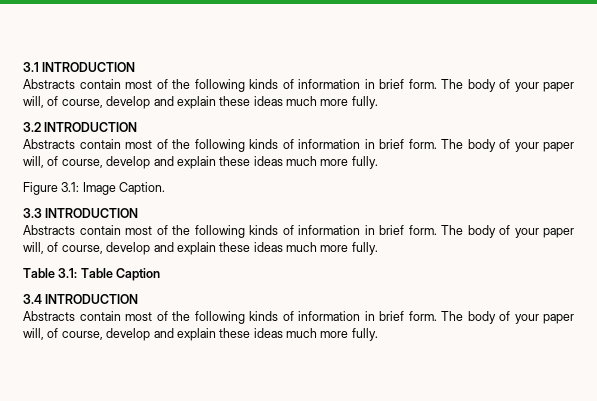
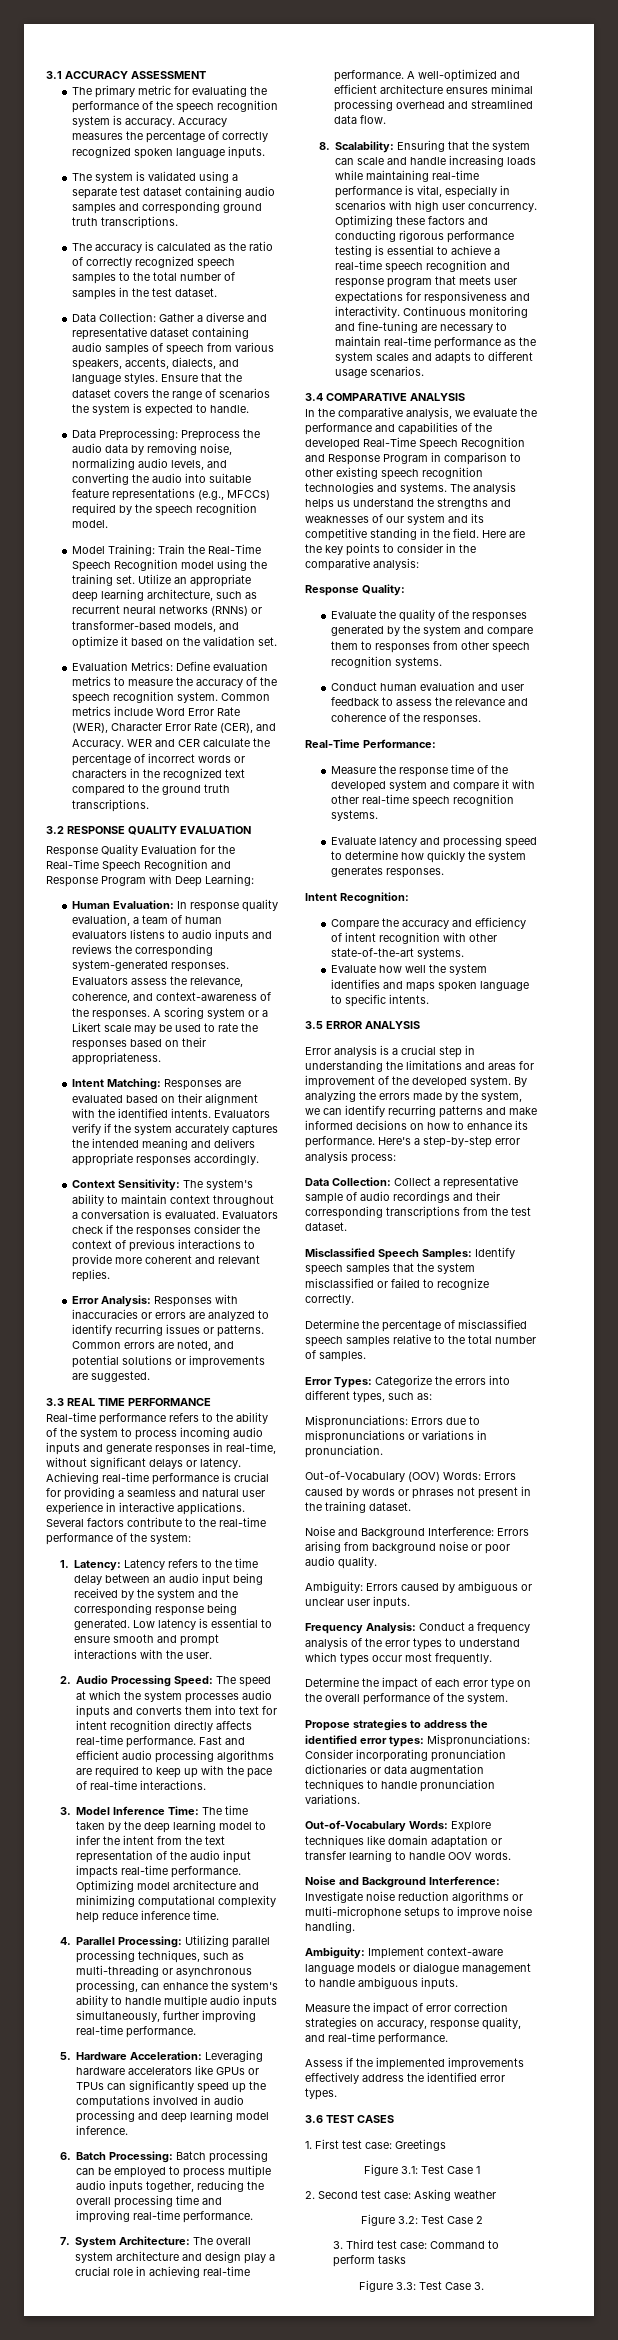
[42,62,136,72] [23,79,574,92] [23,96,378,109] [23,122,138,132] [23,139,574,152] [23,156,378,169] [23,182,166,195] [23,208,139,218] [23,225,574,238] [23,242,378,255] [23,268,161,281] [23,294,139,304] [23,311,574,324] [23,328,378,341] INTRODUCTION // Abstracts contain most of the following kinds of information in brief form. The body of your paper will, of course, develop and explain these ideas much more fully. // 3.2 INTRODUCTION // Abstracts contain most of the following kinds of information in brief form. The body of your paper will, of course, develop and explain these ideas much more fully. // Figure 3.1: Image Caption. // 3.3 INTRODUCTION // Abstracts contain most of the following kinds of information in brief form. The body of your paper will, of course, develop and explain these ideas much more fully. // Table 3.1: Table Caption // 3.4 INTRODUCTION // Abstracts contain most of the following kinds of information in brief form. The body of your paper will, of course, develop and explain these ideas much more fully. -> [65,71,206,79] [72,85,268,98] [72,100,279,113] [72,115,228,127] [72,131,269,143] [72,146,266,159] [72,171,239,183] [72,186,276,199] [72,201,263,214] [72,216,179,229] [72,241,274,253] [72,256,236,269] [72,272,236,284] [72,287,218,300] [72,312,268,322] [72,327,250,340] [72,342,275,355] [72,357,240,370] [72,373,243,384] [72,388,271,400] [72,403,250,416] [72,428,261,441] [72,443,233,455] [72,458,228,470] [72,473,252,485] [72,488,271,501] [72,503,258,516] [72,520,109,528] [72,544,262,556] [72,559,268,572] [72,574,252,587] [72,589,258,602] [72,605,263,616] [72,621,240,632] [72,636,278,649] [72,661,269,671] [72,676,278,688] [72,691,271,704] [72,706,241,716] [72,722,277,733] [72,738,271,749] [72,753,246,766] [72,768,246,780] [72,784,231,796] [72,799,150,812] [46,826,251,835] [46,844,235,857] [46,859,231,872] [46,874,254,887] [72,899,279,912] [72,914,223,926] [72,929,273,942] [72,944,214,957] [72,960,230,972] [72,976,244,987] [72,992,272,1003] [72,1007,269,1020] [72,1022,259,1034] [72,1037,207,1050] [72,1052,162,1065] [72,1078,242,1090] [72,1093,259,1105] [72,1108,271,1118] [72,1123,279,1136] [72,1138,256,1150] [72,1153,260,1166] [72,1179,254,1191] [72,1194,275,1206] [72,1209,279,1219] [72,1224,261,1237] [72,1239,256,1252] [72,1254,261,1267] [72,1269,111,1282] [72,1294,239,1307] [72,1309,270,1321] [72,1324,265,1337] [72,1340,235,1351] [72,1355,266,1368] [72,1371,151,1382] [46,1398,211,1406] [46,1412,268,1425] [46,1427,263,1440] [46,1442,276,1455] [46,1457,241,1469] [46,1472,269,1485] [46,1487,265,1500] [46,1502,245,1515] [46,1517,266,1527] [46,1533,191,1545] [59,1558,259,1571] [74,1573,264,1586] [74,1588,239,1600] [74,1603,238,1616] [74,1618,273,1630] [74,1634,220,1646] [74,1649,213,1659] [59,1675,272,1687] [76,1690,273,1703] [76,1705,278,1718] [76,1720,253,1732] [76,1735,246,1748] [76,1750,275,1763] [76,1765,273,1778] [76,1780,207,1790] [59,1805,249,1815] [76,1820,267,1833] [76,1835,226,1845] [76,1850,252,1863] [76,1865,242,1878] [76,1880,260,1893] [76,1895,277,1908] [76,1910,220,1923] [59,1935,271,1948] [76,1950,245,1963] [76,1965,253,1977] [76,1980,279,1993] [76,1995,278,2008] [76,2010,257,2023] [76,2025,197,2038] [59,2050,264,2062] [76,2065,260,2075] [76,2080,267,2093] [76,2095,245,2108] [76,2110,270,2123] [76,2125,129,2135] [59,2150,269,2163] [76,2165,272,2178] [76,2180,265,2193] [76,2195,223,2208] [76,2210,254,2223] [59,2236,252,2248] [75,2251,276,2264] [75,2266,251,2278] [334,69,521,82] [334,84,534,94] [334,99,534,112] [334,115,387,124] [318,140,531,153] [335,155,537,167] [335,170,480,182] [335,185,511,198] [335,200,538,212] [335,215,489,228] [335,230,515,243] [335,245,501,257] [335,260,511,273] [335,276,518,288] [335,291,531,304] [335,306,529,318] [335,321,508,333] [335,336,537,349] [335,351,534,364] [335,366,425,378] [305,393,465,401] [305,407,537,420] [305,422,492,435] [305,437,525,450] [305,452,521,465] [305,467,483,480] [305,482,516,494] [305,498,511,510] [305,513,484,525] [305,528,525,541] [305,543,476,556] [305,558,419,571] [305,584,405,596] [331,609,528,622] [331,625,534,637] [331,641,531,653] [331,656,443,668] [331,681,525,691] [331,697,529,706] [331,713,482,725] [305,739,436,748] [331,764,509,777] [331,779,536,792] [331,794,515,807] [331,810,379,821] [331,835,538,848] [331,850,527,863] [331,866,445,878] [305,892,409,904] [331,917,527,930] [331,932,498,944] [331,948,465,959] [331,964,488,975] [331,979,530,992] [331,994,430,1007] [305,1021,420,1029] [305,1045,475,1058] [305,1060,534,1072] [305,1075,527,1088] [305,1090,522,1102] [305,1105,537,1118] [305,1120,528,1130] [305,1136,520,1148] [305,1151,396,1164] [305,1176,518,1189] [305,1191,500,1204] [305,1206,531,1219] [305,1222,347,1231] [305,1247,515,1260] [305,1263,475,1275] [305,1278,489,1290] [305,1294,354,1305] [305,1319,527,1332] [305,1334,536,1347] [305,1350,366,1362] [305,1375,510,1388] [305,1390,432,1403] [305,1415,480,1428] [305,1430,487,1443] [305,1445,383,1458] [305,1471,516,1482] [305,1486,531,1499] [305,1501,411,1513] [305,1526,529,1538] [305,1541,510,1554] [305,1556,377,1569] [305,1581,532,1593] [305,1596,410,1609] [305,1622,530,1634] [305,1637,520,1650] [305,1652,492,1665] [305,1677,531,1690] [305,1693,508,1705] [305,1719,488,1731] [305,1734,530,1747] [305,1749,506,1762] [305,1764,484,1776] [305,1779,495,1792] [305,1794,360,1804] [305,1820,491,1832] [305,1835,502,1848] [305,1850,511,1862] [305,1876,500,1888] [305,1891,523,1903] [305,1906,532,1919] [305,1921,355,1933] [305,1947,503,1959] [305,1962,531,1974] [305,1977,458,1990] [305,2002,508,2015] [305,2017,521,2030] [305,2032,448,2045] [305,2057,524,2070] [305,2072,505,2084] [305,2088,337,2100] [305,2115,394,2123] [305,2139,446,2151] [363,2164,480,2176] [305,2189,496,2201] [360,2214,483,2226] [332,2239,499,2249] [332,2255,406,2267] [359,2280,484,2292] ACCURACY ASSESSMENT // The primary metric for evaluating the performance of the speech recognition system is accuracy. Accuracy measures the percentage of correctly recognized spoken language inputs. // The system is validated using a separate test dataset containing audio samples and corresponding ground truth transcriptions. // The accuracy is calculated as the ratio of correctly recognized speech samples to the total number of samples in the test dataset. // Data Collection: Gather a diverse and representative dataset containing audio samples of speech from various speakers, accents, dialects, and language styles. Ensure that the dataset covers the range of scenarios the system is expected to handle. // Data Preprocessing: Preprocess the audio data by removing noise, normalizing audio levels, and converting the audio into suitable feature representations (e.g., MFCCs) required by the speech recognition model. // Model Training: Train the Real-Time Speech Recognition model using the training set. Utilize an appropriate deep learning architecture, such as recurrent neural networks (RNNs) or transformer-based models, and optimize it based on the validation set. // Evaluation Metrics: Define evaluation metrics to measure the accuracy of the speech recognition system. Common metrics include Word Error Rate (WER), Character Error Rate (CER), and Accuracy. WER and CER calculate the percentage of incorrect words or characters in the recognized text compared to the ground truth transcriptions. // 3.2 RESPONSE QUALITY EVALUATION // Response Quality Evaluation for the Real-Time Speech Recognition and Response Program with Deep Learning: // Human Evaluation: In response quality evaluation, a team of human evaluators listens to audio inputs and reviews the corresponding system-generated responses. Evaluators assess the relevance, coherence, and context-awareness of the responses. A scoring system or a Likert scale may be used to rate the responses based on their appropriateness. // Intent Matching: Responses are evaluated based on their alignment with the identified intents. Evaluators verify if the system accurately captures the intended meaning and delivers appropriate responses accordingly. // Context Sensitivity: The system's ability to maintain context throughout a conversation is evaluated. Evaluators check if the responses consider the context of previous interactions to provide more coherent and relevant replies. // Error Analysis: Responses with inaccuracies or errors are analyzed to identify recurring issues or patterns. Common errors are noted, and potential solutions or improvements are suggested. // 3.3 REAL TIME PERFORMANCE // Real-time performance refers to the ability of the system to process incoming audio inputs and generate responses in real-time, without significant delays or latency. Achieving real-time performance is crucial for providing a seamless and natural user experience in interactive applications. Several factors contribute to the real-time performance of the system: // 1. Latency: Latency refers to the time delay between an audio input being received by the system and the corresponding response being generated. Low latency is essential to ensure smooth and prompt interactions with the user. // 2. Audio Processing Speed: The speed at which the system processes audio inputs and converts them into text for intent recognition directly affects real-time performance. Fast and efficient audio processing algorithms are required to keep up with the pace of real-time interactions. // 3. Model Inference Time: The time taken by the deep learning model to infer the intent from the text representation of the audio input impacts real-time performance. Optimizing model architecture and minimizing computational complexity help reduce inference time. // 4. Parallel Processing: Utilizing parallel processing techniques, such as multi-threading or asynchronous processing, can enhance the system's ability to handle multiple audio inputs simultaneously, further improving real-time performance. // 5. Hardware Acceleration: Leveraging hardware accelerators like GPUs or TPUs can significantly speed up the computations involved in audio processing and deep learning model inference. // 6. Batch Processing: Batch processing can be employed to process multiple audio inputs together, reducing the overall processing time and improving real-time performance. // 7. System Architecture: The overall system architecture and design play a crucial role in achieving real-time performance. A well-optimized and efficient architecture ensures minimal processing overhead and streamlined data flow. // 8. Scalability: Ensuring that the system can scale and handle increasing loads while maintaining real-time performance is vital, especially in scenarios with high user concurrency. Optimizing these factors and conducting rigorous performance testing is essential to achieve a real-time speech recognition and response program that meets user expectations for responsiveness and interactivity. Continuous monitoring and fine-tuning are necessary to maintain real-time performance as the system scales and adapts to different usage scenarios. // 3.4 COMPARATIVE ANALYSIS // In the comparative analysis, we evaluate the performance and capabilities of the developed Real-Time Speech Recognition and Response Program in comparison to other existing speech recognition technologies and systems. The analysis helps us understand the strengths and weaknesses of our system and its competitive standing in the field. Here are the key points to consider in the comparative analysis: // Response Quality: // Evaluate the quality of the responses generated by the system and compare them to responses from other speech recognition systems. // Conduct human evaluation and user feedback to assess the relevance and coherence of the responses. // Real-Time Performance: // Measure the response time of the developed system and compare it with other real-time speech recognition systems. // Evaluate latency and processing speed to determine how quickly the system generates responses. // Intent Recognition: // Compare the accuracy and efficiency of intent recognition with other state-of-the-art systems. // Evaluate how well the system identifies and maps spoken language to specific intents. // 3.5 ERROR ANALYSIS // Error analysis is a crucial step in understanding the limitations and areas for improvement of the developed system. By analyzing the errors made by the system, we can identify recurring patterns and make informed decisions on how to enhance its performance. Here's a step-by-step error analysis process: // Data Collection: Collect a representative sample of audio recordings and their corresponding transcriptions from the test dataset. // Misclassified Speech Samples: Identify speech samples that the system misclassified or failed to recognize correctly. // Determine the percentage of misclassified speech samples relative to the total number of samples. // Error Types: Categorize the errors into different types, such as: // Mispronunciations: Errors due to mispronunciations or variations in pronunciation. // Out-of-Vocabulary (OOV) Words: Errors caused by words or phrases not present in the training dataset. // Noise and Background Interference: Errors arising from background noise or poor audio quality. // Ambiguity: Errors caused by ambiguous or unclear user inputs. // Frequency Analysis: Conduct a frequency analysis of the error types to understand which types occur most frequently. // Determine the impact of each error type on the overall performance of the system. // Propose strategies to address the identified error types: Mispronunciations: Consider incorporating pronunciation dictionaries or data augmentation techniques to handle pronunciation variations. // Out-of-Vocabulary Words: Explore techniques like domain adaptation or transfer learning to handle OOV words. // Noise and Background Interference: Investigate noise reduction algorithms or multi-microphone setups to improve noise handling. // Ambiguity: Implement context-aware language models or dialogue management to handle ambiguous inputs. // Measure the impact of error correction strategies on accuracy, response quality, and real-time performance. // Assess if the implemented improvements effectively address the identified error types. // 3.6 TEST CASES // 1. First test case: Greetings // Figure 3.1: Test Case 1 // 2. Second test case: Asking weather // Figure 3.2: Test Case 2 // 3. Third test case: Command to perform tasks // Figure 3.3: Test Case 3.

